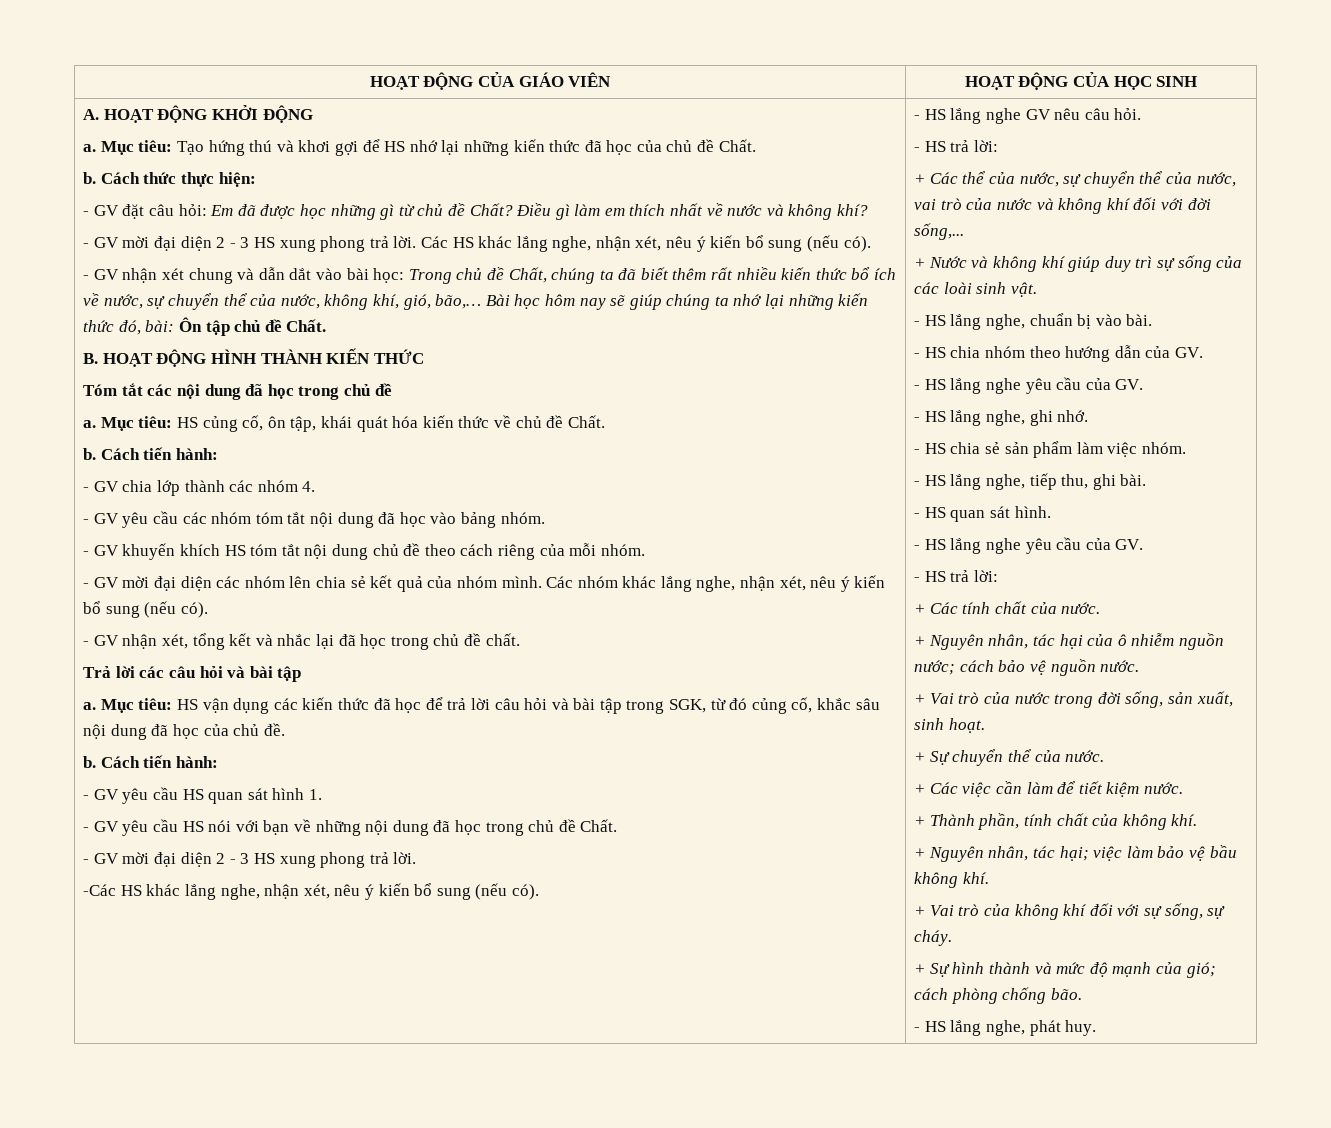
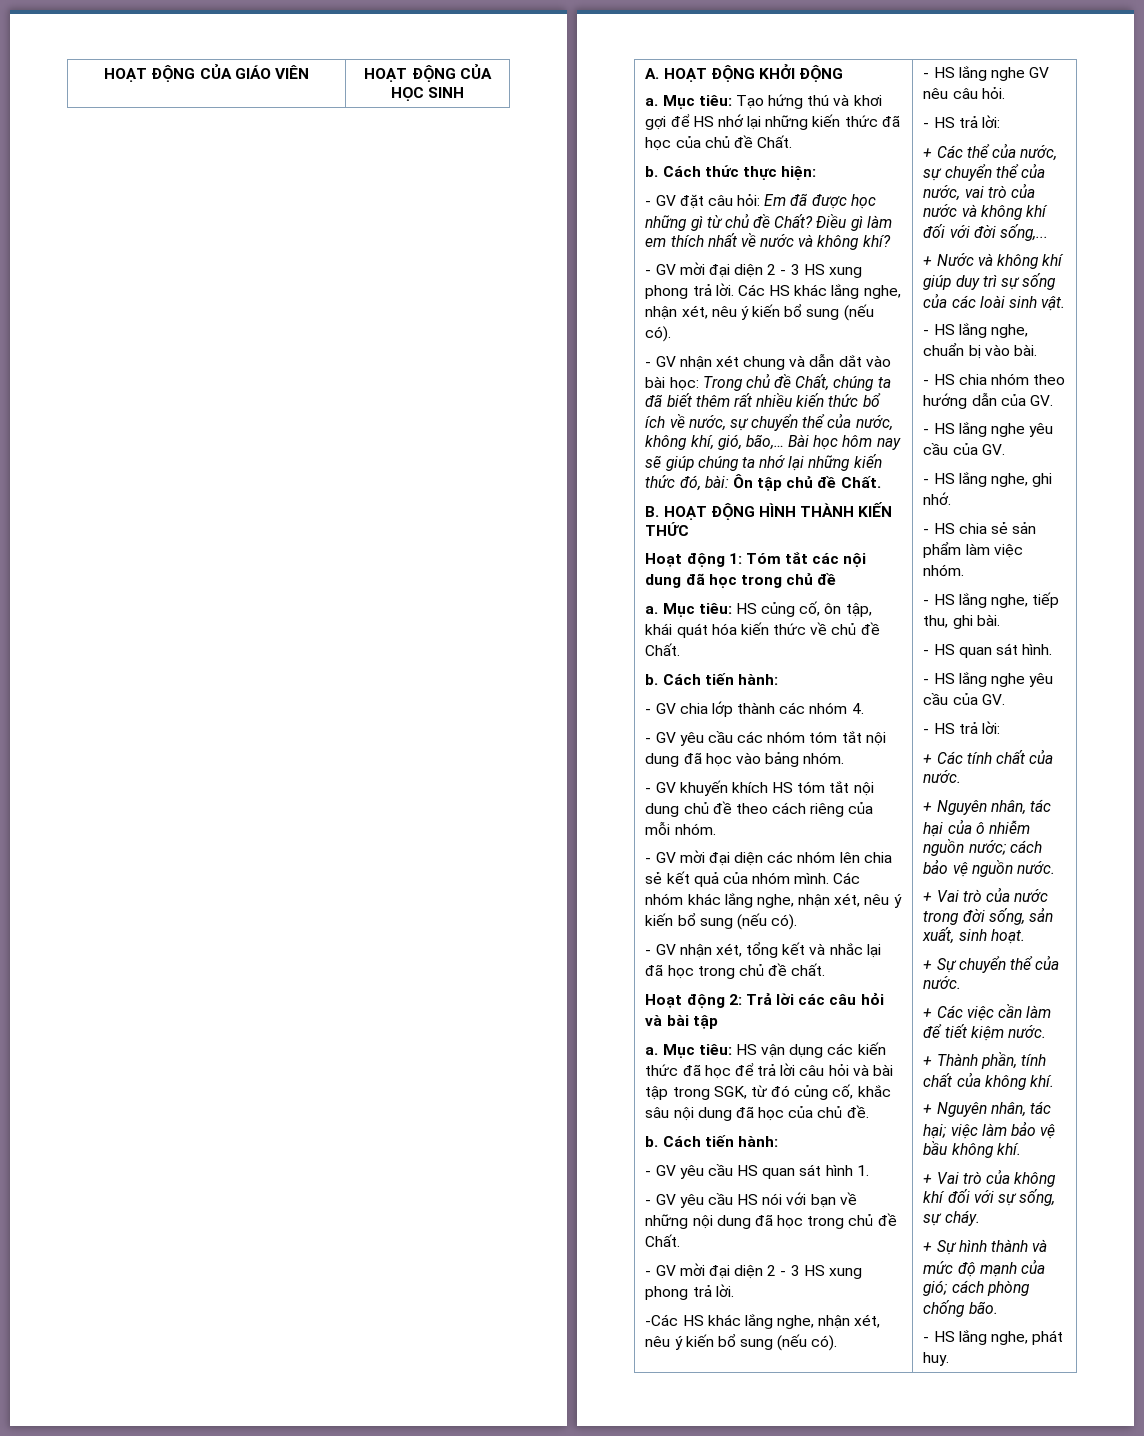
(424, 356) none -> [645,553,742,567] Hoạt động 1:
(520, 639) none -> [645,994,742,1008] Hoạt động 2:

